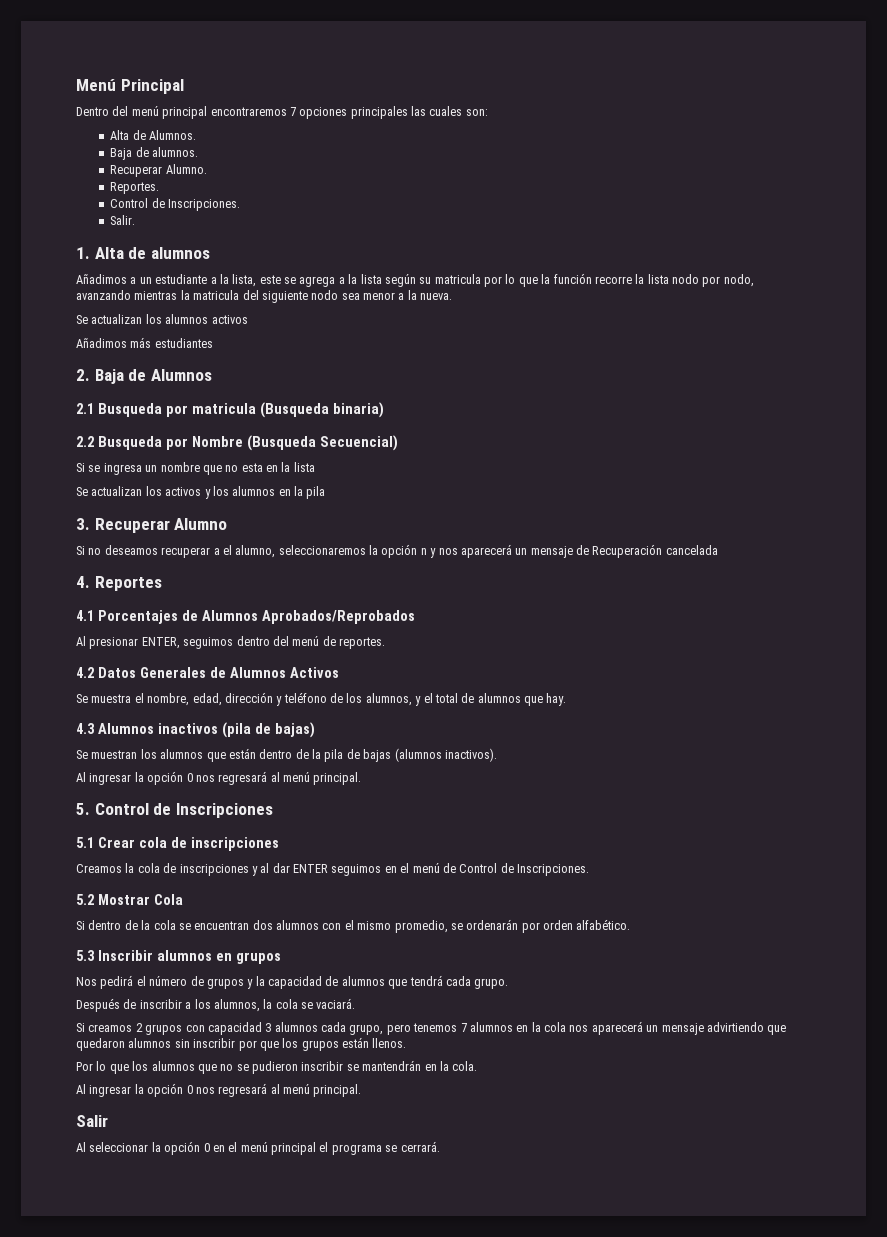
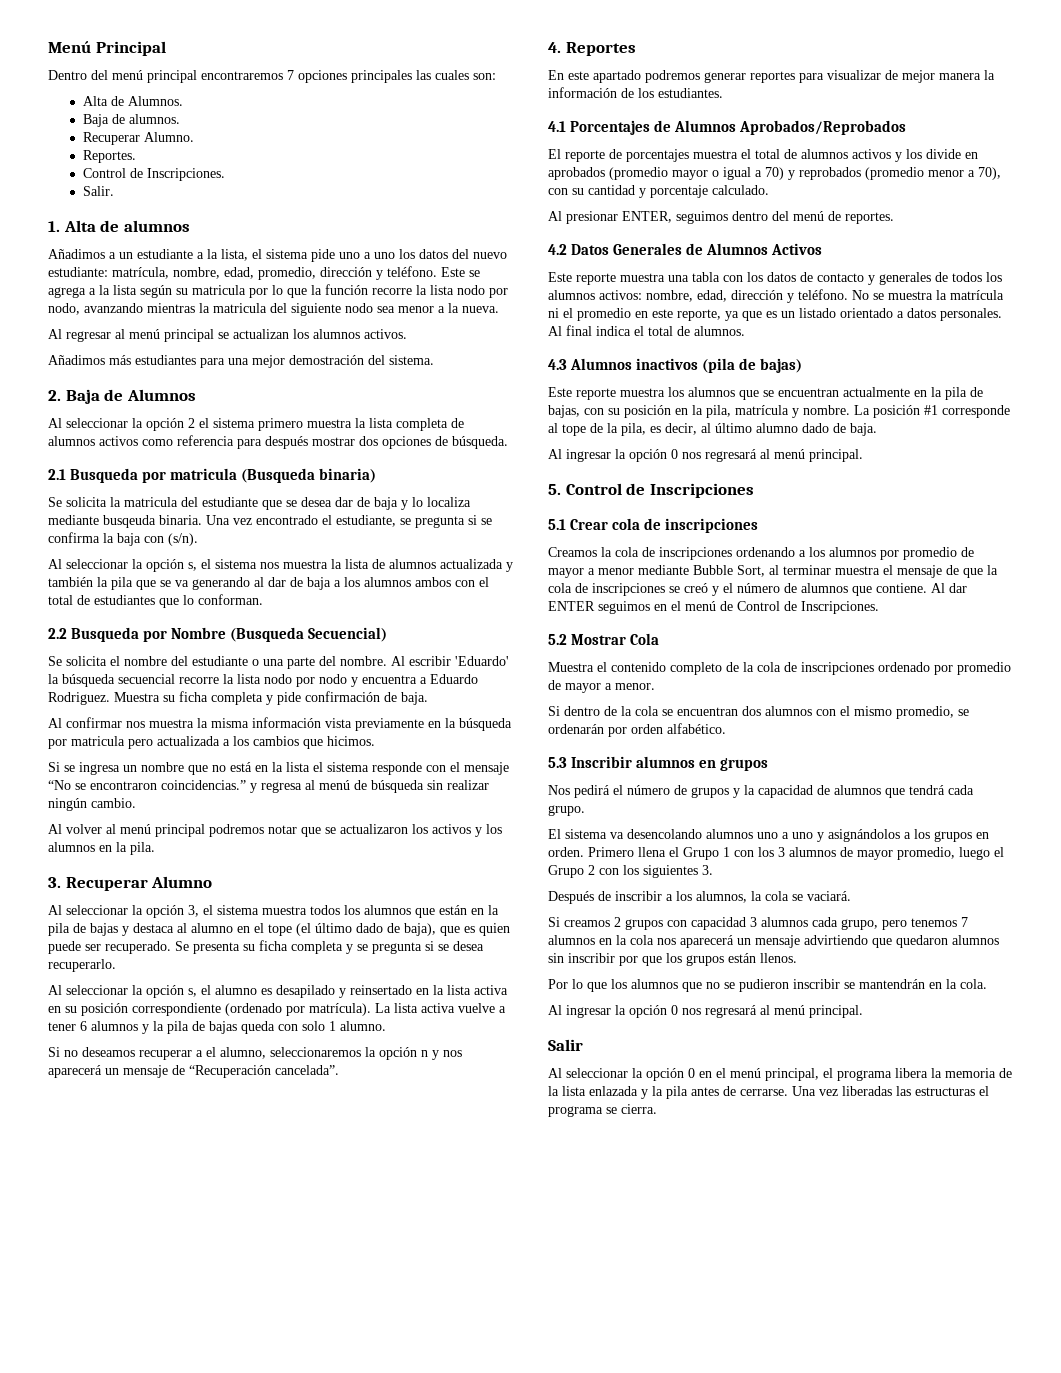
[259,275,281,284] este -> [252,249,507,262] [48,266,465,280] el sistema pide uno a uno los datos del nuevo estudiante: matrícula, nombre, edad, promedio, dirección y teléfono. Este
[76,315,88,324] Se -> [48,329,229,342] Al regresar al menú principal se
[211,315,248,324] activos -> [364,329,407,339] activos.
[76,369,212,384] // 2. Baja de Alumnos -> [200,355,434,368] [48,389,196,404] [48,418,464,431] [48,435,508,449] para una mejor demostración del sistema. // 2. Baja de Alumnos // Al seleccionar la opción 2 el sistema primero muestra la lista completa de alumnos activos como referencia para después mostrar dos opciones de búsqueda.
(384, 410) none -> [48,497,471,510] [48,515,492,528] [48,532,198,546] [48,559,513,572] [48,577,489,590] [48,594,263,608] // Se solicita la matricula del estudiante que se desea dar de baja y lo localiza mediante busqeuda binaria. Una vez encontrado el estudiante, se pregunta si se confirma la baja con (s/n). // Al seleccionar la opción s, el sistema nos muestra la lista de alumnos actualizada y también la pila que se va generando al dar de baja a los alumnos ambos con el total de estudiantes que lo conforman.
(398, 443) none -> [48,656,509,669] [48,674,478,687] [48,691,428,705] [48,717,512,731] [48,736,375,749] // Se solicita el nombre del estudiante o una parte del nombre. Al escribir 'Eduardo' la búsqueda secuencial recorre la lista nodo por nodo y encuentra a Eduardo Rodriguez. Muestra su ficha completa y pide confirmación de baja. // Al confirmar nos muestra la misma información vista previamente en la búsqueda por matricula pero actualizada a los cambios que hicimos.
[241,462,315,472] [76,486,143,496] esta en la lista // Se actualizan -> [230,762,509,775] [48,780,489,793] [48,798,136,811] [48,824,408,837] está en la lista el sistema responde con el mensaje “No se encontraron coincidencias.” y regresa al menú de búsqueda sin realizar ningún cambio. // Al volver al menú principal podremos notar que se actualizaron
[306,486,326,499] pila -> [130,842,155,855] pila.
(228, 524) none -> [48,905,499,918] [48,923,510,936] [48,940,484,954] [48,959,116,972] [48,985,508,998] [48,1003,506,1016] [48,1021,386,1034] // Al seleccionar la opción 3, el sistema muestra todos los alumnos que están en la pila de bajas y destaca al alumno en el tope (el último dado de baja), que es quien puede ser recuperado. Se presenta su ficha completa y se pregunta si se desea recuperarlo. // Al seleccionar la opción s, el alumno es desapilado y reinsertado en la lista activa en su posición correspondiente (ordenado por matrícula). La lista activa vuelve a tener 6 alumnos y la pila de bajas queda con solo 1 alumno.
[592,544,718,558] Recuperación cancelada -> [189,1065,339,1078] “Recuperación cancelada”.
(162, 583) none -> [548,70,995,83] [548,87,723,98] // En este apartado podremos generar reportes para visualizar de mejor manera la información de los estudiantes.
(415, 617) none -> [548,149,978,162] [548,167,1001,180] [548,185,769,198] // El reporte de porcentajes muestra el total de alumnos activos y los divide en aprobados (promedio mayor o igual a 70) y reprobados (promedio menor a 70), con su cantidad y porcentaje calculado.
[76,692,567,706] Se muestra el nombre, edad, dirección y teléfono de los alumnos, y el total de alumnos que hay. -> [548,272,1002,285] [548,289,1004,303] [548,308,1002,321] [548,325,745,336] Este reporte muestra una tabla con los datos de contacto y generales de todos los alumnos activos: nombre, edad, dirección y teléfono. No se muestra la matrícula ni el promedio en este reporte, ya que es un listado orientado a datos personales. Al final indica el total de alumnos.
[76,748,497,762] Se muestran los alumnos que están dentro de la pila de bajas (alumnos inactivos). -> [548,387,983,400] [548,405,1010,418] [548,423,877,436] Este reporte muestra los alumnos que se encuentran actualmente en la pila de bajas, con su posición en la pila, matrícula y nombre. La posición #1 corresponde al tope de la pila, es decir, al último alumno dado de baja.
[251,863,270,876] y al -> [736,547,974,560] [548,565,998,578] [548,583,945,596] ordenando a los alumnos por promedio de mayor a menor mediante Bubble Sort, al terminar muestra el mensaje de que la cola de inscripciones se creó y el número de alumnos que contiene. Al
(183, 899) none -> [548,662,1011,675] [548,680,655,693] // Muestra el contenido completo de la cola de inscripciones ordenado por promedio de mayor a menor.
(509, 983) none -> [548,829,989,842] [548,847,1004,860] [548,865,713,878] // El sistema va desencolando alumnos uno a uno y asignándolos a los grupos en orden. Primero llena el Grupo 1 con los 3 alumnos de mayor promedio, luego el Grupo 2 con los siguientes 3.
[271,1142,316,1155] principal -> [765,1068,1012,1081] [548,1086,975,1099] principal, el programa libera la memoria de la lista enlazada y la pila antes de cerrarse. Una vez liberadas las estructuras
[400,1141,440,1152] cerrará. -> [621,1104,657,1114] cierra.

